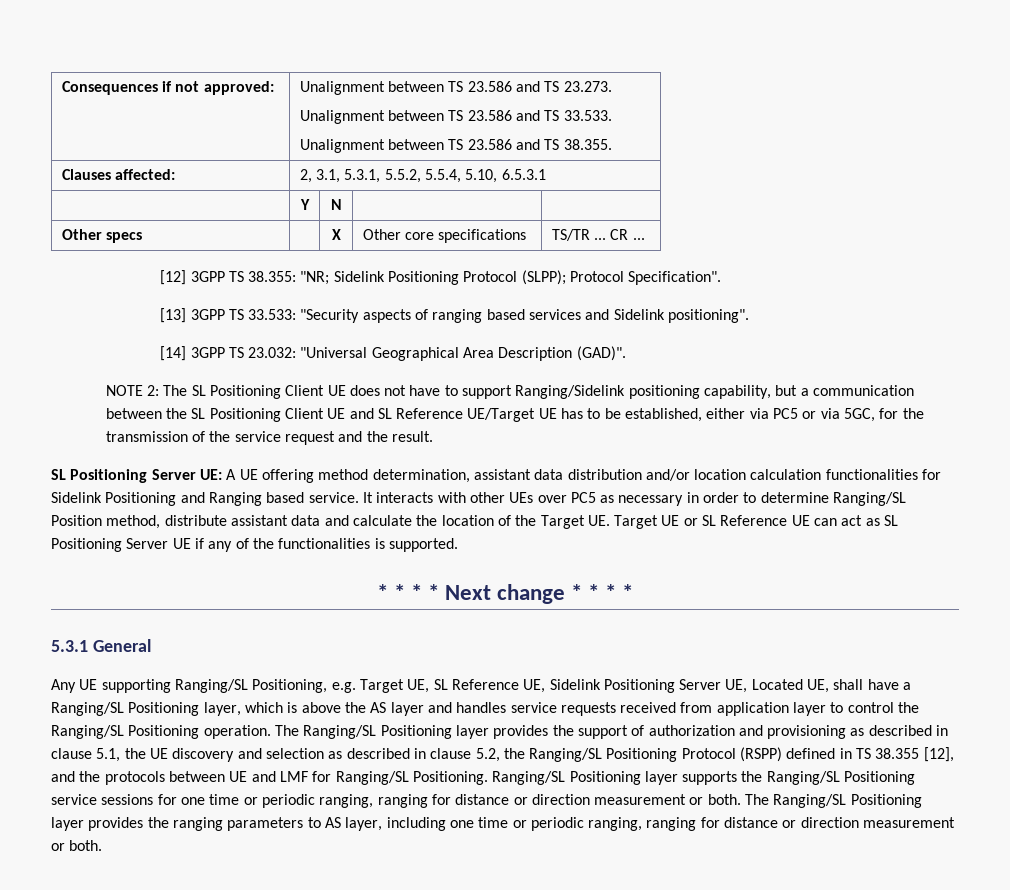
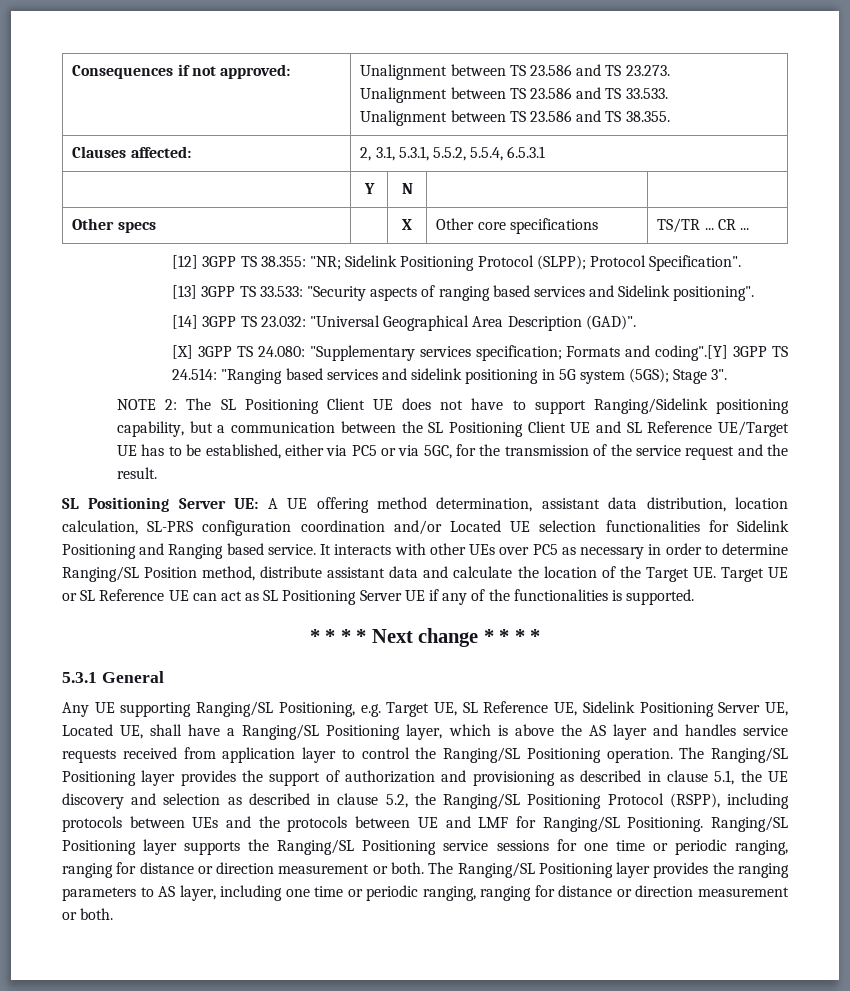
[465,169,498,183] 5.10, -> (504, 154) none
(626, 353) none -> [172,345,788,361] [172,368,728,384] // [X] 3GPP TS 24.080: "Supplementary services specification; Formats and coding".[Y] 3GPP TS 24.514: "Ranging based services and sidelink positioning in 5G system (5GS); Stage 3".
[567,469,822,481] distribution and/or location calculation -> [646,497,788,512] [62,520,597,536] distribution, location calculation, SL-PRS configuration coordination and/or Located UE selection
[740,747,954,762] (RSPP) defined in TS 38.355 [12], -> [669,793,790,809] [62,816,219,832] (RSPP), including protocols between UEs

